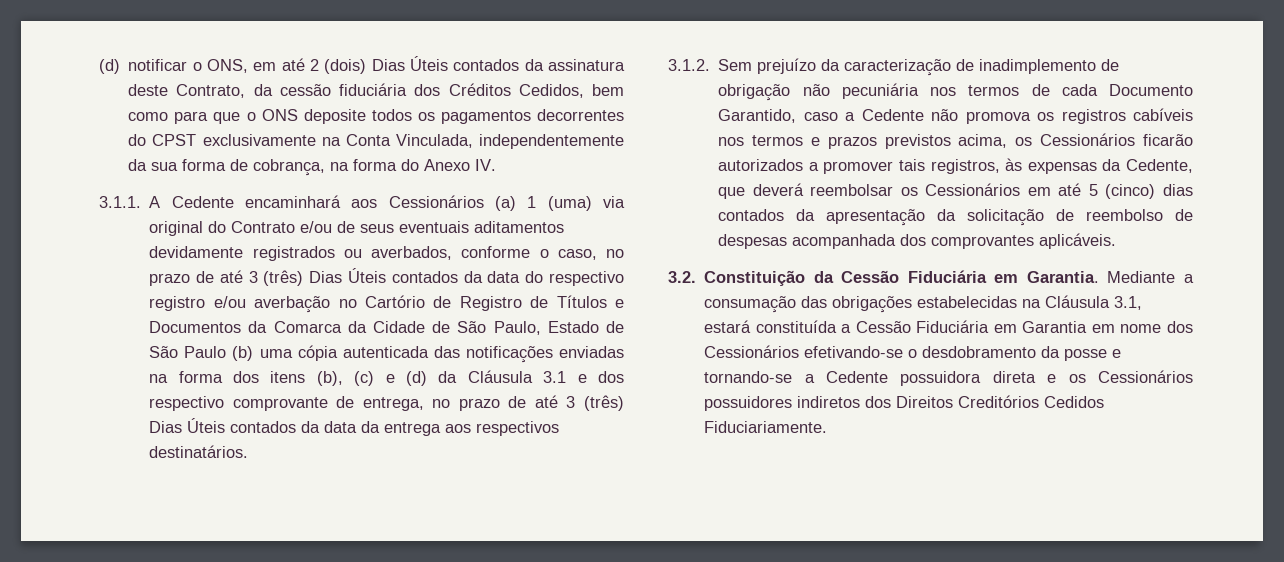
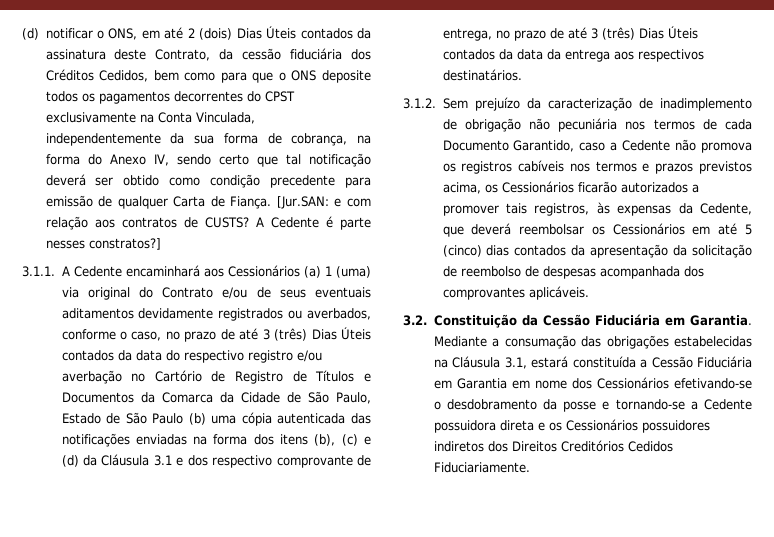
[475,159,497,171] IV. -> [153,153,371,167] [45,174,371,188] [45,195,371,209] [45,216,371,230] [45,238,161,250] IV, sendo certo que tal notificação deverá ser obtido como condição precedente para emissão de qualquer Carta de Fiança. [Jur.SAN: e com relação aos contratos de CUSTS? A Cedente é parte nesses constratos?]

